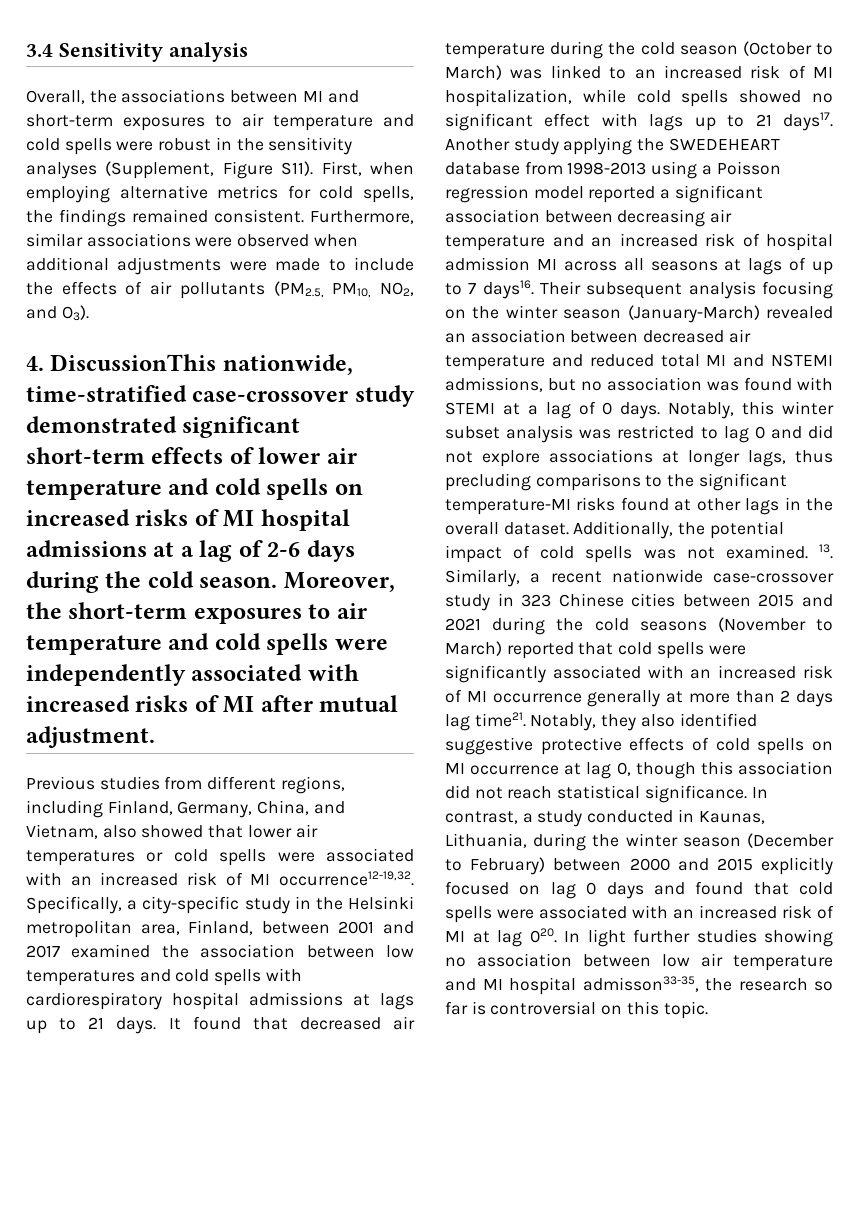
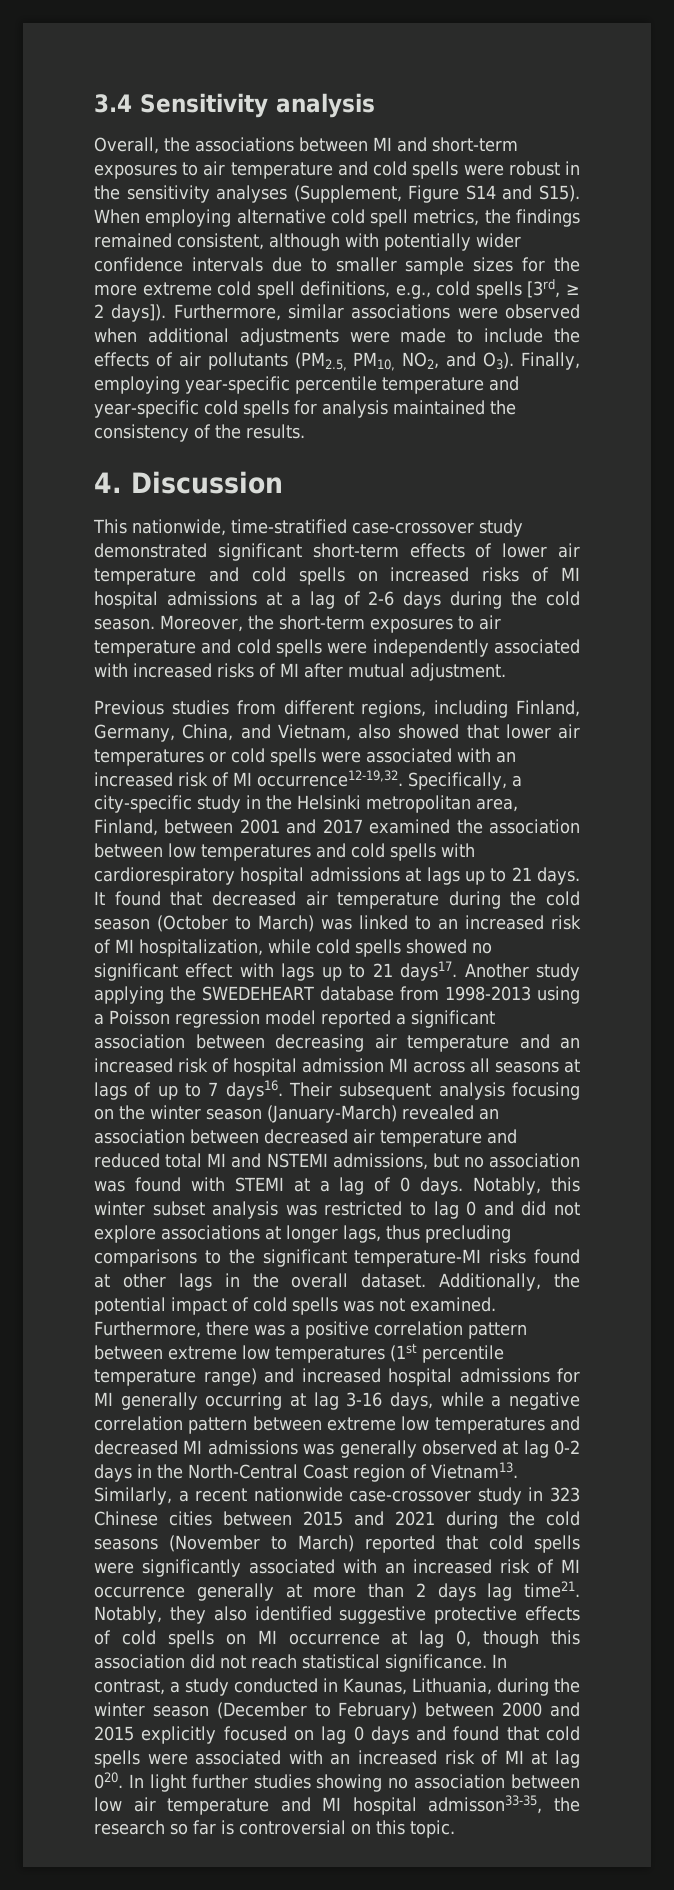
[281,161,414,176] [26,185,415,203] [26,209,304,227] S11). First, when employing alternative metrics for cold spells, the findings remained consistent. -> [465,185,580,202] [94,209,580,227] [94,233,521,251] [94,257,580,275] [94,279,580,299] [94,304,167,322] S14 and S15). When employing alternative cold spell metrics, the findings remained consistent, although with potentially wider confidence intervals due to smaller sample sizes for the more extreme cold spell definitions, e.g., cold spells [3rd, ≥ 2 days]).
(89, 313) none -> [521,352,581,370] [94,376,519,394] [94,400,516,418] [94,424,305,442] Finally, employing year-specific percentile temperature and year-specific cold spells for analysis maintained the consistency of the results.
[50,354,217,371] DiscussionThis -> [131,471,283,494] [93,519,127,534] Discussion // This
[819,544,833,559] 13. -> [94,1321,527,1339] [94,1343,504,1363] [94,1368,580,1386] [94,1392,580,1410] [94,1416,580,1434] [94,1440,580,1458] [94,1462,518,1482] Furthermore, there was a positive correlation pattern between extreme low temperatures (1st percentile temperature range) and increased hospital admissions for MI generally occurring at lag 3-16 days, while a negative correlation pattern between extreme low temperatures and decreased MI admissions was generally observed at lag 0-2 days in the North-Central Coast region of Vietnam13.

